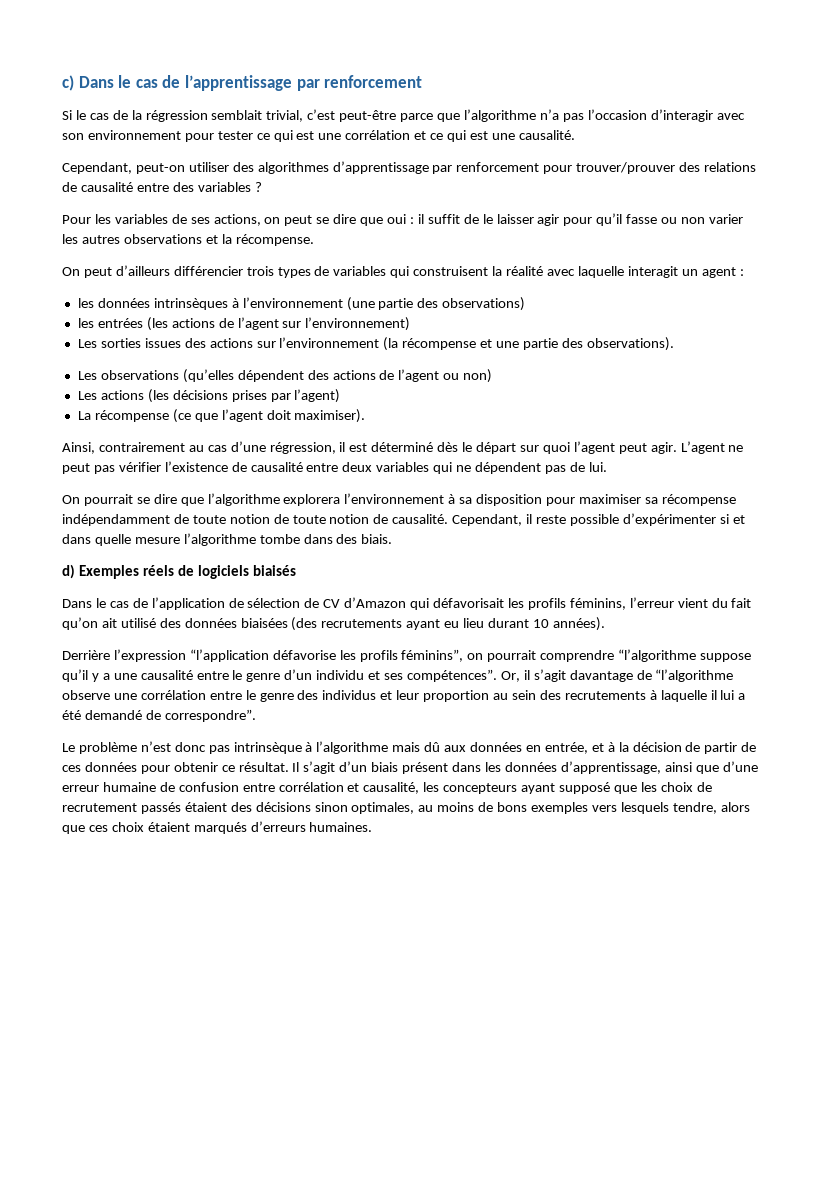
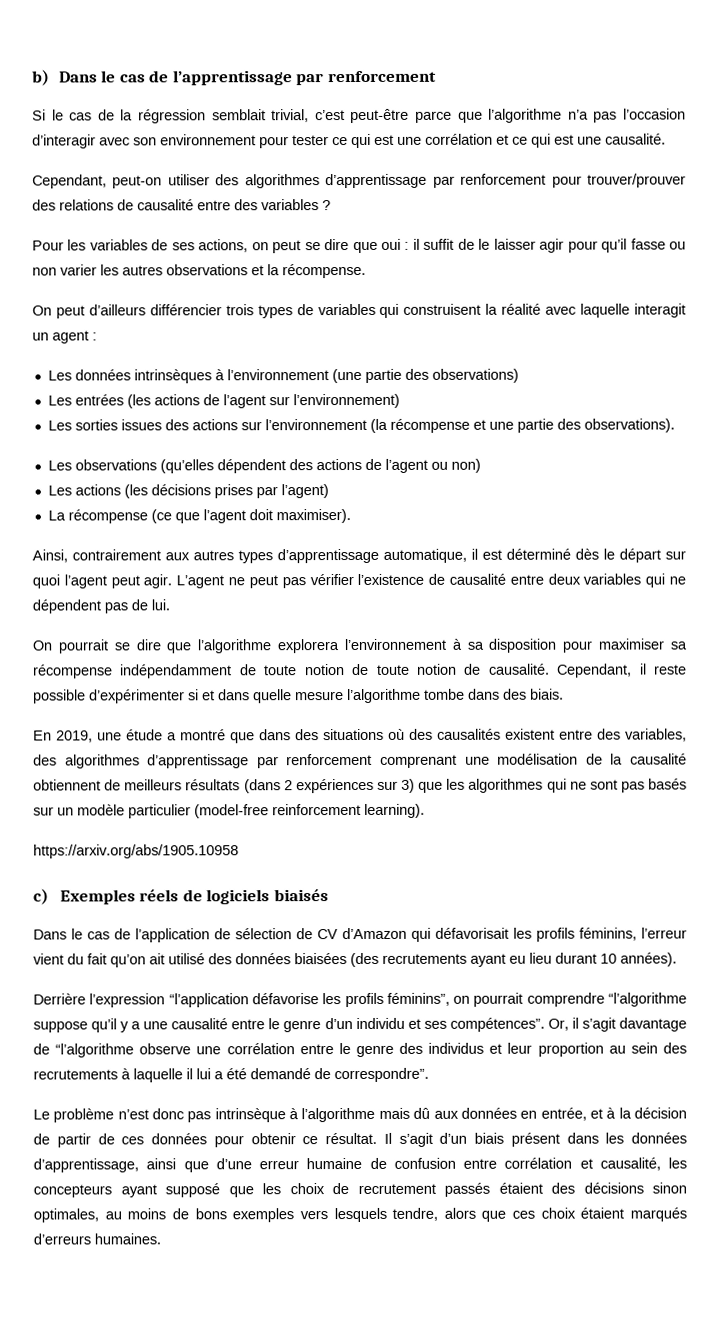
[62,75,74,91] c) -> [32,69,50,86] b)
[77,298,94,308] les -> [47,370,72,381] Les
[77,318,94,328] les -> [47,395,72,406] Les
[188,441,336,454] au cas d’une régression, -> [165,548,467,564] aux autres types d’apprentissage automatique,
[62,564,75,579] d) -> [33,728,687,744] [33,753,688,769] [33,778,687,794] [33,803,425,819] [33,844,239,859] [33,888,49,905] En 2019, une étude a montré que dans des situations où des causalités existent entre des variables, des algorithmes d’apprentissage par renforcement comprenant une modélisation de la causalité obtiennent de meilleurs résultats (dans 2 expériences sur 3) que les algorithmes qui ne sont pas basés sur un modèle particulier (model-free reinforcement learning). // https://arxiv.org/abs/1905.10958 // c)

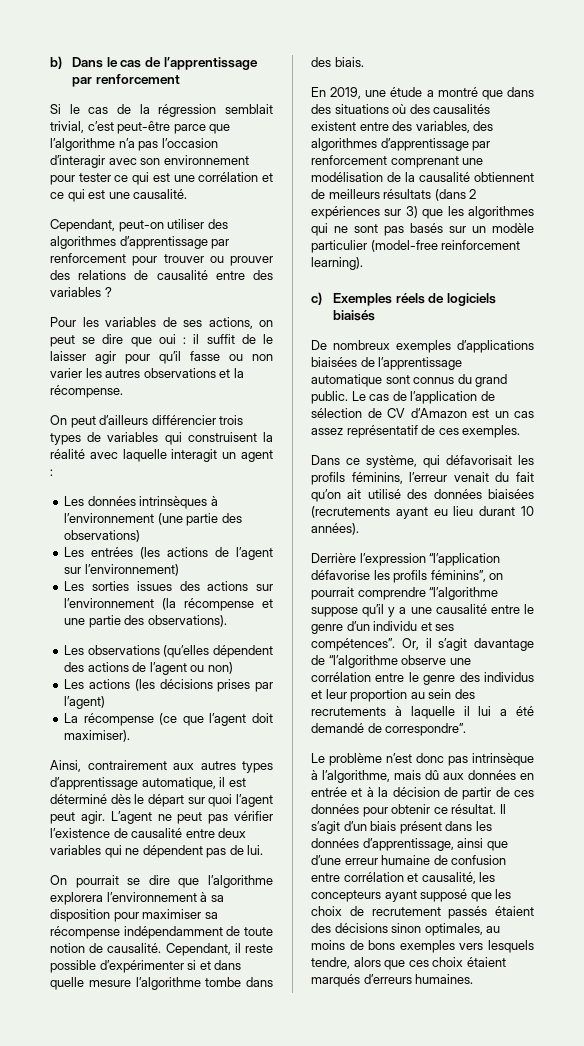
[587,173,687,188] trouver/prouver -> [163,254,273,266] trouver ou prouver
[376,663,482,675] toute notion de -> (104, 948) none
[33,844,239,859] // https://arxiv.org/abs/1905.10958 -> (363, 263) none
[33,928,83,940] Dans le -> [311,340,534,353] [311,357,463,370] [311,374,508,387] [311,391,366,404] De nombreux exemples d’applications biaisées de l’apprentissage automatique sont connus du grand public. Le
(407, 933) none -> [472,409,534,418] [311,425,521,438] [311,455,417,468] est un cas assez représentatif de ces exemples. // Dans ce système,
[33,953,64,965] vient -> [453,472,489,482] venait
[350,952,467,968] (des recrutements -> [311,506,390,518] (recrutements
[301,1107,376,1123] l’algorithme -> [322,770,390,783] l’algorithme,
[540,1107,587,1121] entrée, -> [311,787,347,797] entrée

